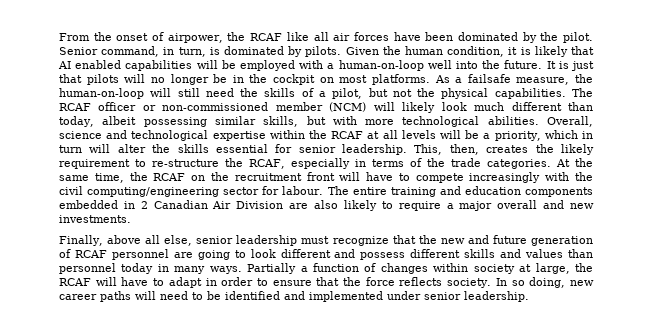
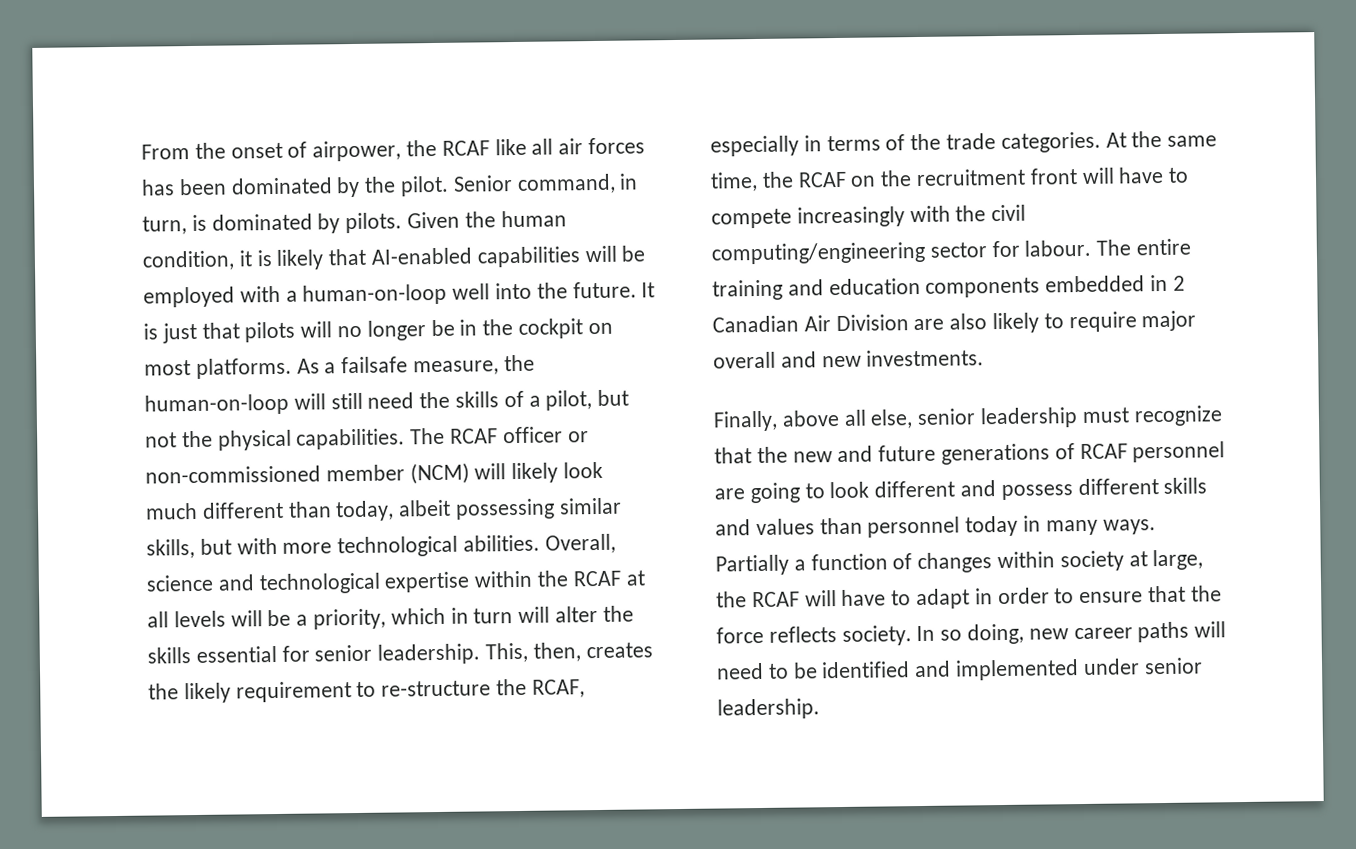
[393,32,421,41] have -> [141,179,175,196] has
[58,60,122,69] AI enabled -> [371,247,473,265] AI-enabled
[446,203,454,209] a -> (1137, 322) none
[531,236,593,246] generation -> [941,443,1051,465] generations

